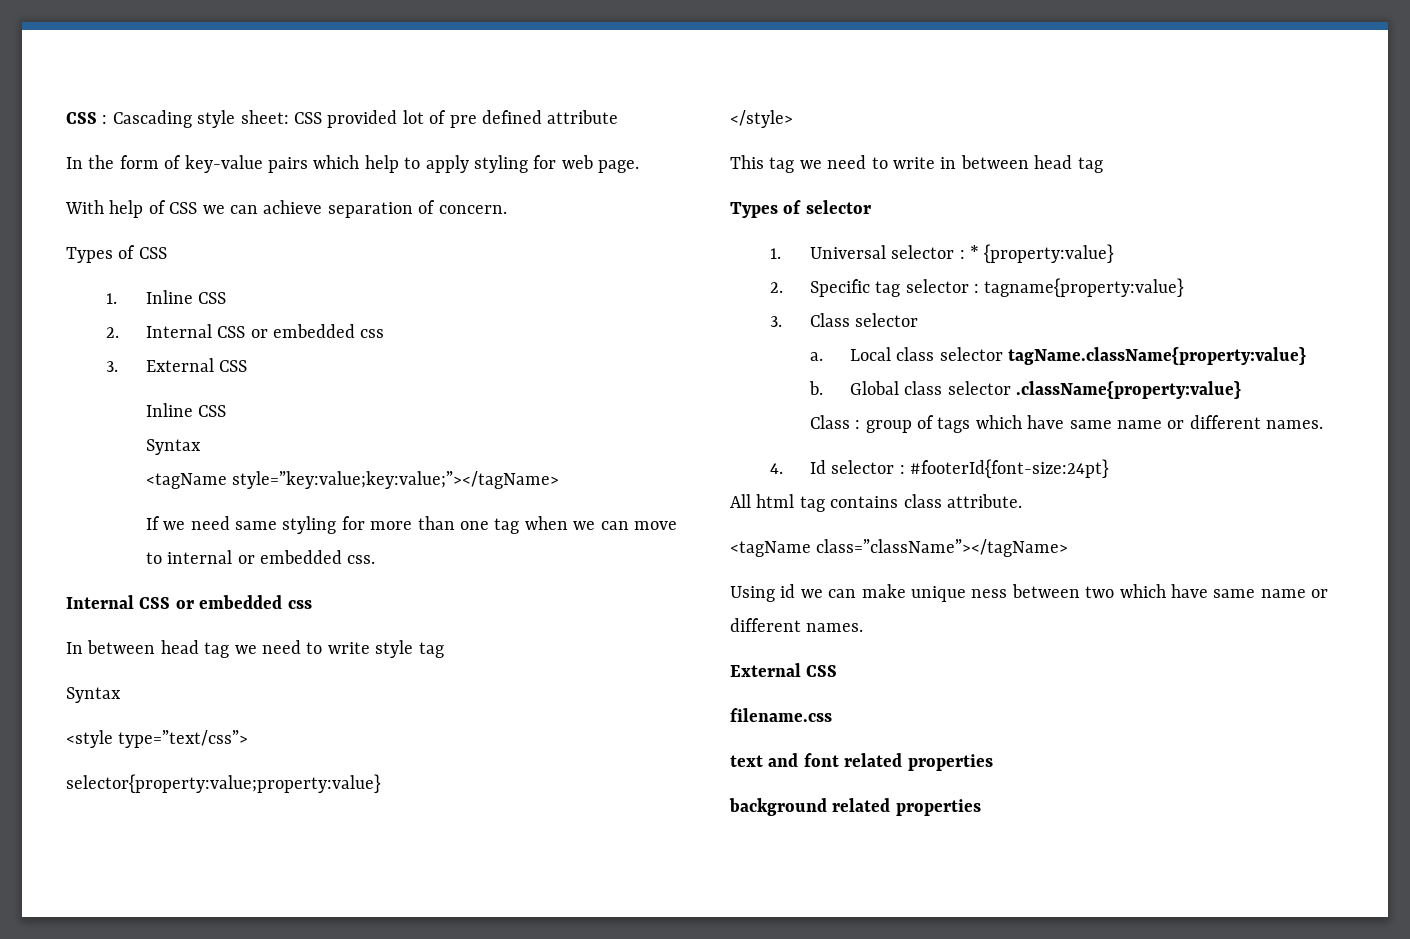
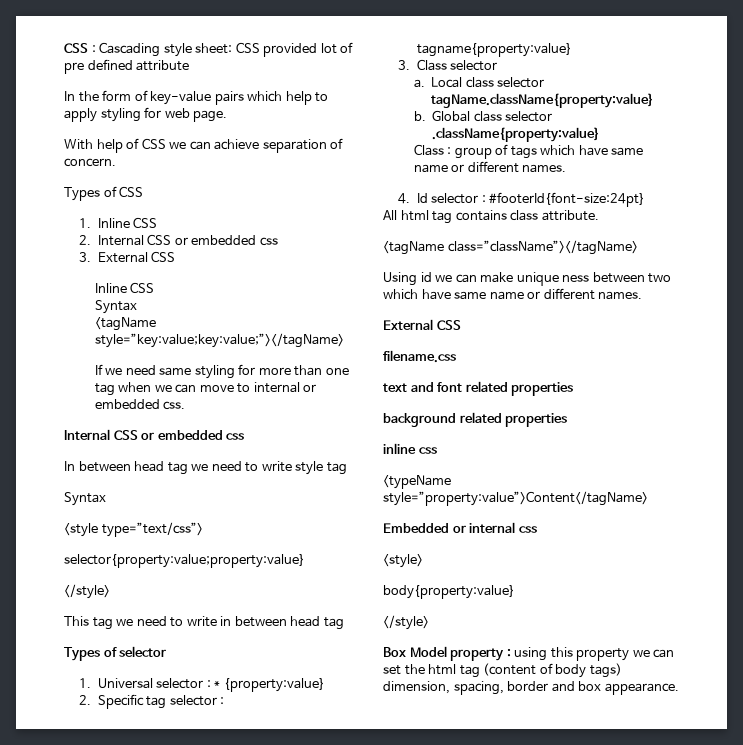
(981, 807) none -> [383,443,437,454] [383,475,451,489] [383,491,648,506] [383,522,537,533] [383,554,423,568] [383,585,515,599] [383,615,429,630] [383,646,675,661] [383,663,622,678] [383,681,679,695] // inline css // <typeName style=”property:value”>Content</tagName> // Embedded or internal css // <style> // body{property:value} // </style> // Box Model property : using this property we can set the html tag (content of body tags) dimension, spacing, border and box appearance.

